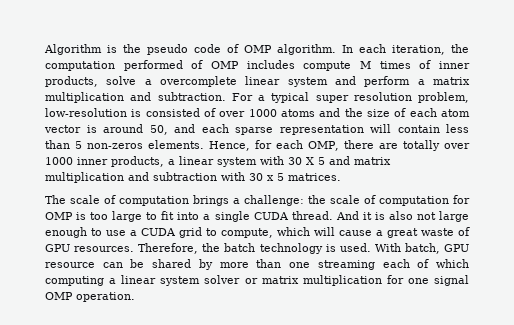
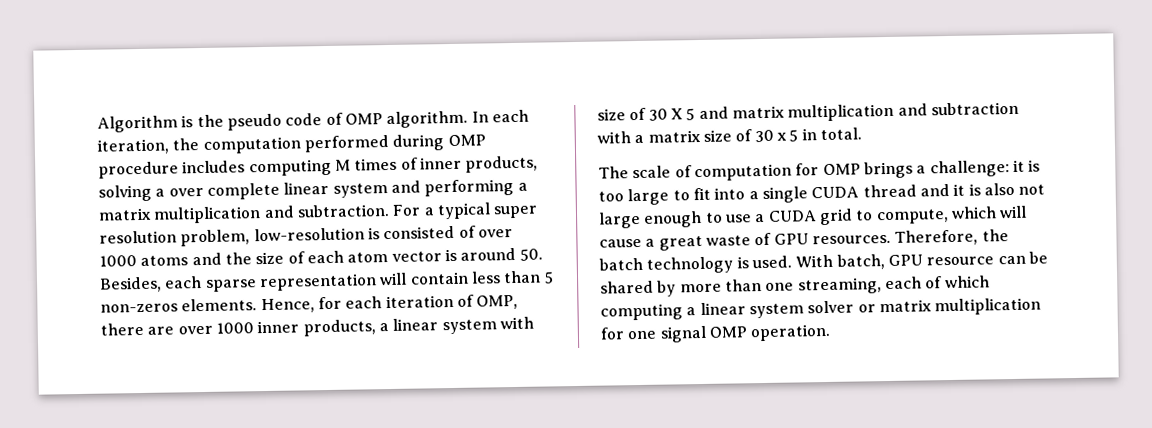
[191,60,352,71] of OMP includes compute -> [392,134,486,151] [98,158,332,179] during OMP procedure includes computing
[106,76,237,87] solve a overcomplete -> [98,182,280,202] solving a over complete
[364,76,411,87] perform -> [424,178,515,197] performing
[149,124,195,135] 50, and -> [519,248,543,261] [99,276,162,293] 50. Besides,
(304, 144) none -> [385,294,474,309] iteration of
[402,140,440,151] totally -> (175, 330) none
(284, 160) none -> [597,107,647,121] size of
(245, 176) none -> [634,129,753,144] a matrix size of
[288,173,341,181] matrices. -> [801,127,862,141] in total.
(189, 201) none -> [795,163,861,176] for OMP
[308,195,470,206] [45,212,73,220] the scale of computation for OMP -> [1012,159,1025,172] it
[291,211,359,220] thread. And -> [862,183,950,198] thread and
[317,260,375,270] streaming -> [797,277,882,295] streaming,

